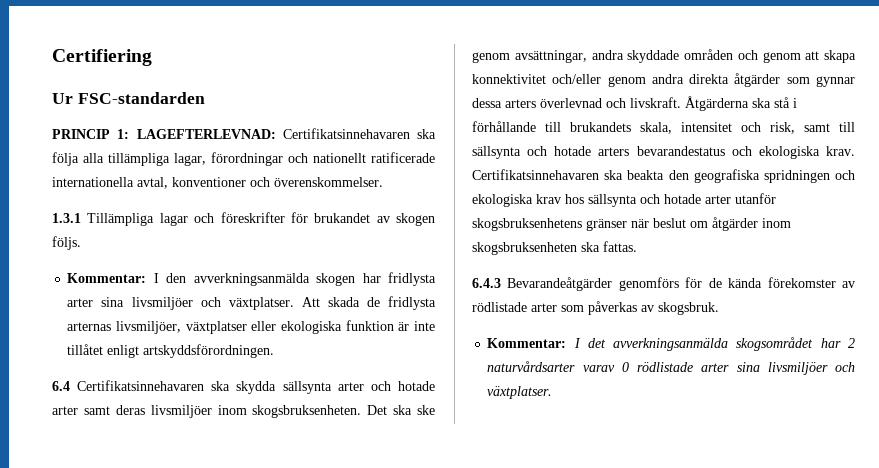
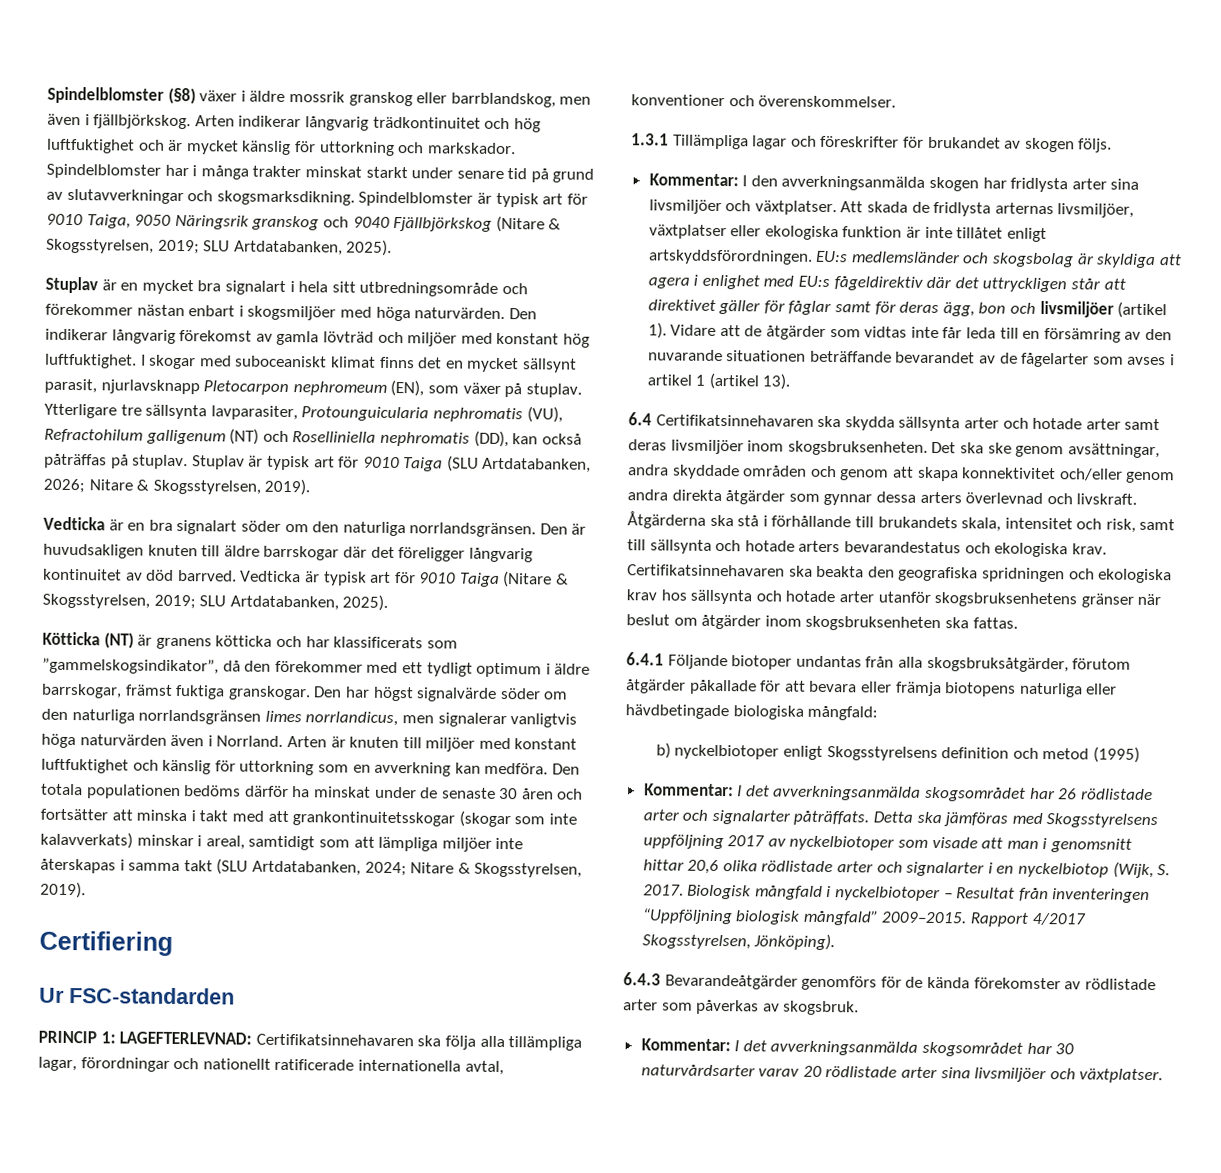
(52, 57) none -> [47,86,592,108] [47,113,541,133] [46,138,516,156] [46,163,595,183] [46,188,588,208] [46,213,562,233] [46,238,393,256] [45,276,528,297] [45,303,537,322] [45,328,590,348] [44,353,577,373] [44,378,582,398] [44,403,563,423] [44,428,582,448] [44,453,592,473] [43,478,311,496] [43,516,587,538] [43,543,533,563] [43,568,570,588] [42,593,389,611] [42,631,458,650] [42,657,591,678] [41,683,569,702] [41,708,578,728] [41,733,578,752] [41,758,580,777] [41,783,584,800] [40,808,577,828] [40,831,524,852] [40,858,583,878] [40,881,86,899] Spindelblomster (§8) växer i äldre mossrik granskog eller barrblandskog, men även i fjällbjörkskog. Arten indikerar långvarig trädkontinuitet och hög luftfuktighet och är mycket känslig för uttorkning och markskador. Spindelblomster har i många trakter minskat starkt under senare tid på grund av slutavverkningar och skogsmarksdikning. Spindelblomster är typisk art för 9010 Taiga, 9050 Näringsrik granskog och 9040 Fjällbjörkskog (Nitare & Skogsstyrelsen, 2019; SLU Artdatabanken, 2025). // Stuplav är en mycket bra signalart i hela sitt utbredningsområde och förekommer nästan enbart i skogsmiljöer med höga naturvärden. Den indikerar långvarig förekomst av gamla lövträd och miljöer med konstant hög luftfuktighet. I skogar med suboceaniskt klimat finns det en mycket sällsynt parasit, njurlavsknapp Pletocarpon nephromeum (EN), som växer på stuplav. Ytterligare tre sällsynta lavparasiter, Protounguicularia nephromatis (VU), Refractohilum galligenum (NT) och Roselliniella nephromatis (DD), kan också påträffas på stuplav. Stuplav är typisk art för 9010 Taiga (SLU Artdatabanken, 2026; Nitare & Skogsstyrelsen, 2019). // Vedticka är en bra signalart söder om den naturliga norrlandsgränsen. Den är huvudsakligen knuten till äldre barrskogar där det föreligger långvarig kontinuitet av död barrved. Vedticka är typisk art för 9010 Taiga (Nitare & Skogsstyrelsen, 2019; SLU Artdatabanken, 2025). // Kötticka (NT) är granens kötticka och har klassificerats som ”gammelskogsindikator”, då den förekommer med ett tydligt optimum i äldre barrskogar, främst fuktiga granskogar. Den har högst signalvärde söder om den naturliga norrlandsgränsen limes norrlandicus, men signalerar vanligtvis höga naturvärden även i Norrland. Arten är knuten till miljöer med konstant luftfuktighet och känslig för uttorkning som en avverkning kan medföra. Den totala populationen bedöms därför ha minskat under de senaste 30 åren och fortsätter att minska i takt med att grankontinuitetsskogar (skogar som inte kalavverkats) minskar i areal, samtidigt som att lämpliga miljöer inte återskapas i samma takt (SLU Artdatabanken, 2024; Nitare & Skogsstyrelsen, 2019). //
(275, 351) none -> [816,250,1182,269] [647,274,1126,293] [647,299,1168,319] [647,322,1172,343] [647,349,1176,368] [646,372,791,390] EU:s medlemsländer och skogsbolag är skyldiga att agera i enlighet med EU:s fågeldirektiv där det uttryckligen står att direktivet gäller för fåglar samt för deras ägg, bon och livsmiljöer (artikel 1). Vidare att de åtgärder som vidtas inte får leda till en försämring av den nuvarande situationen beträffande bevarandet av de fågelarter som avses i artikel 1 (artikel 13).
(637, 246) none -> [626,652,1132,673] [626,679,1118,698] [625,704,879,721] [655,742,1140,763] [643,783,1153,802] [642,809,1159,829] [642,834,1133,853] [642,859,1171,879] [642,884,1151,904] [641,908,1086,927] [641,933,836,951] // 6.4.1 Följande biotoper undantas från alla skogsbruksåtgärder, förutom åtgärder påkallade för att bevara eller främja biotopens naturliga eller hävdbetingade biologiska mångfald: // b) nyckelbiotoper enligt Skogsstyrelsens definition och metod (1995) // Kommentar: I det avverkningsanmälda skogsområdet har 26 rödlistade arter och signalarter påträffats. Detta ska jämföras med Skogsstyrelsens uppföljning 2017 av nyckelbiotoper som visade att man i genomsnitt hittar 20,6 olika rödlistade arter och signalarter i en nyckelbiotop (Wijk, S. 2017. Biologisk mångfald i nyckelbiotoper – Resultat från inventeringen “Uppföljning biologisk mångfald” 2009–2015. Rapport 4/2017 Skogsstyrelsen, Jönköping).
[848,338,855,348] 2 -> [1055,1043,1075,1055] 30
[621,362,629,372] 0 -> [802,1065,822,1077] 20

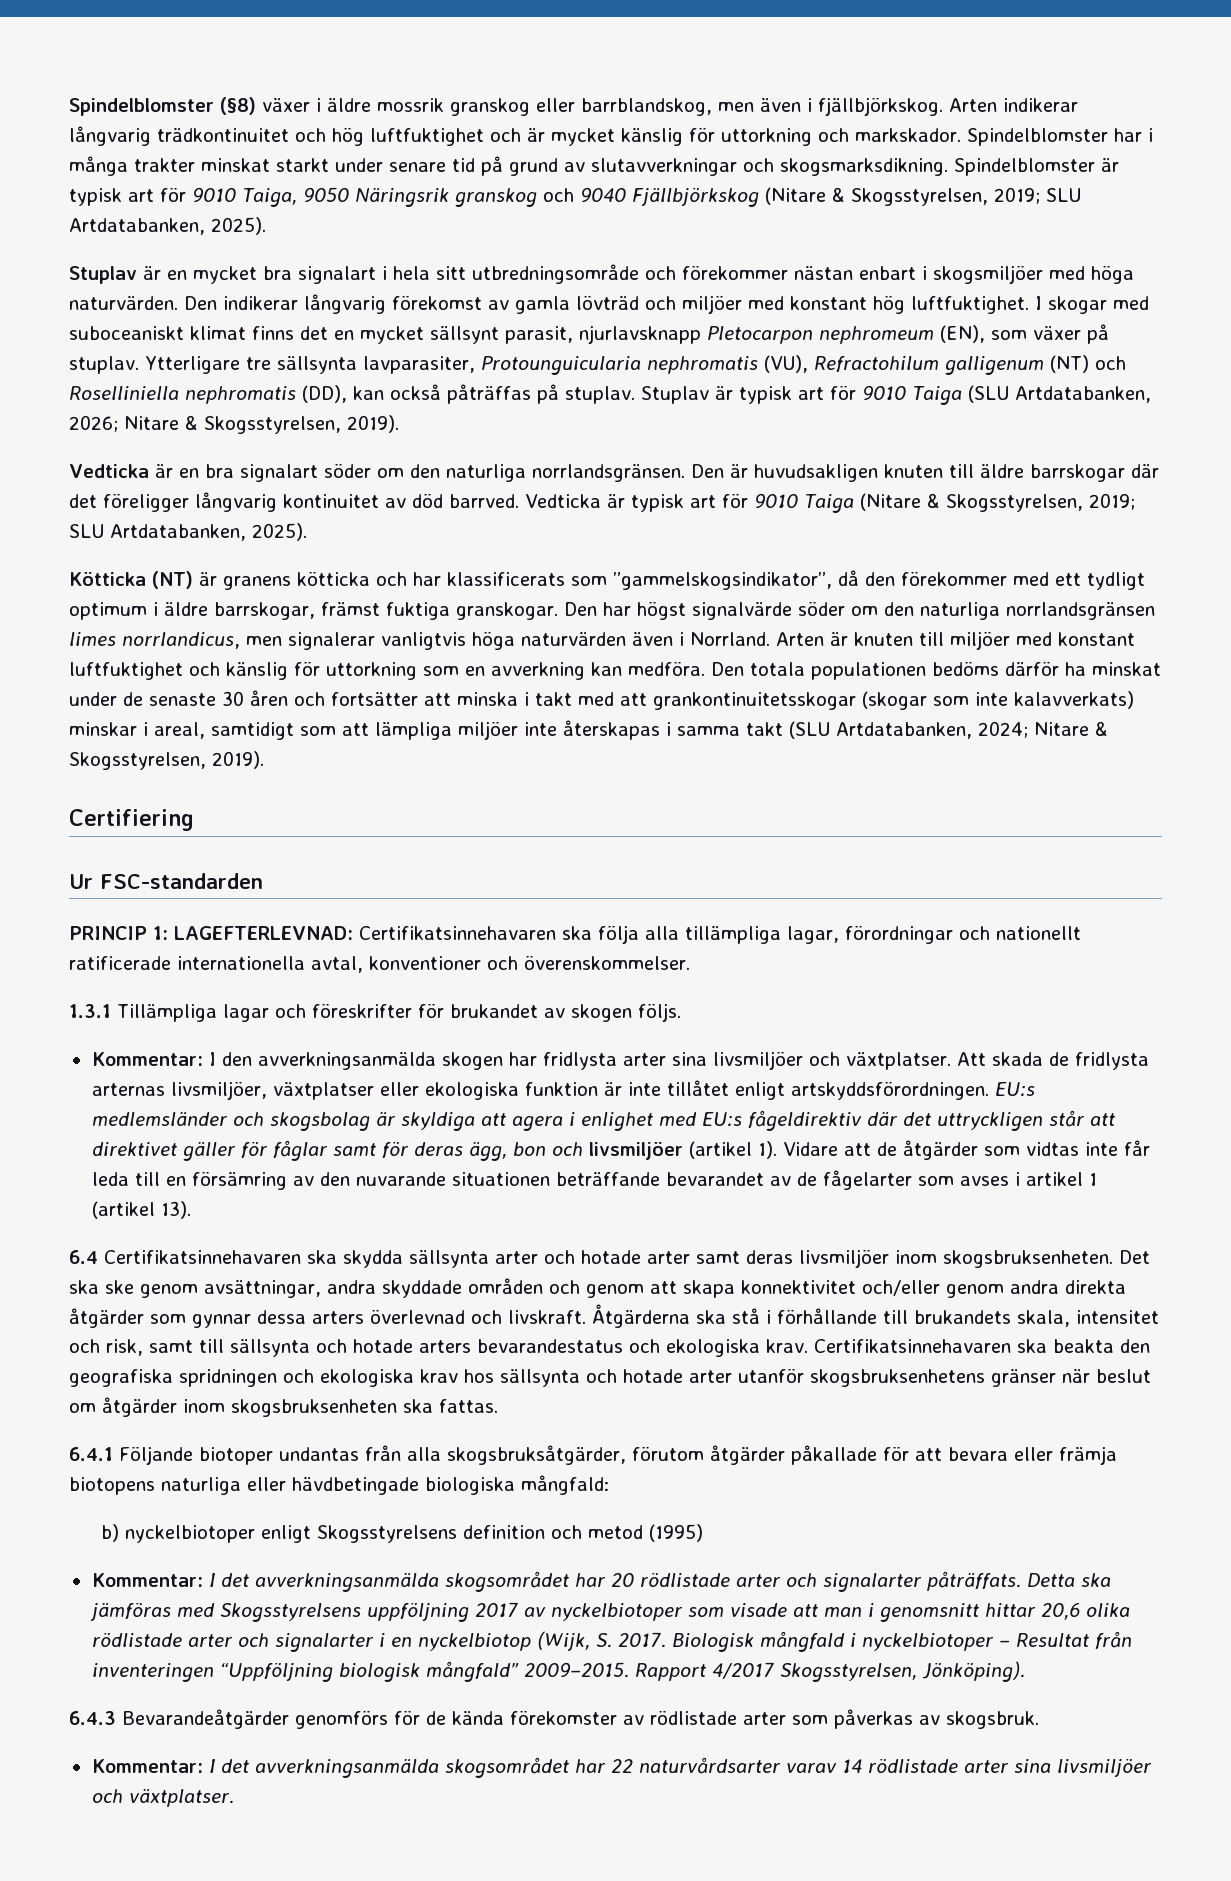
[1058,788,1078,800] 26 -> [610,1573,634,1587] 20
[1055,1043,1075,1055] 30 -> [610,1759,633,1773] 22
[802,1065,822,1077] 20 -> [841,1759,862,1773] 14

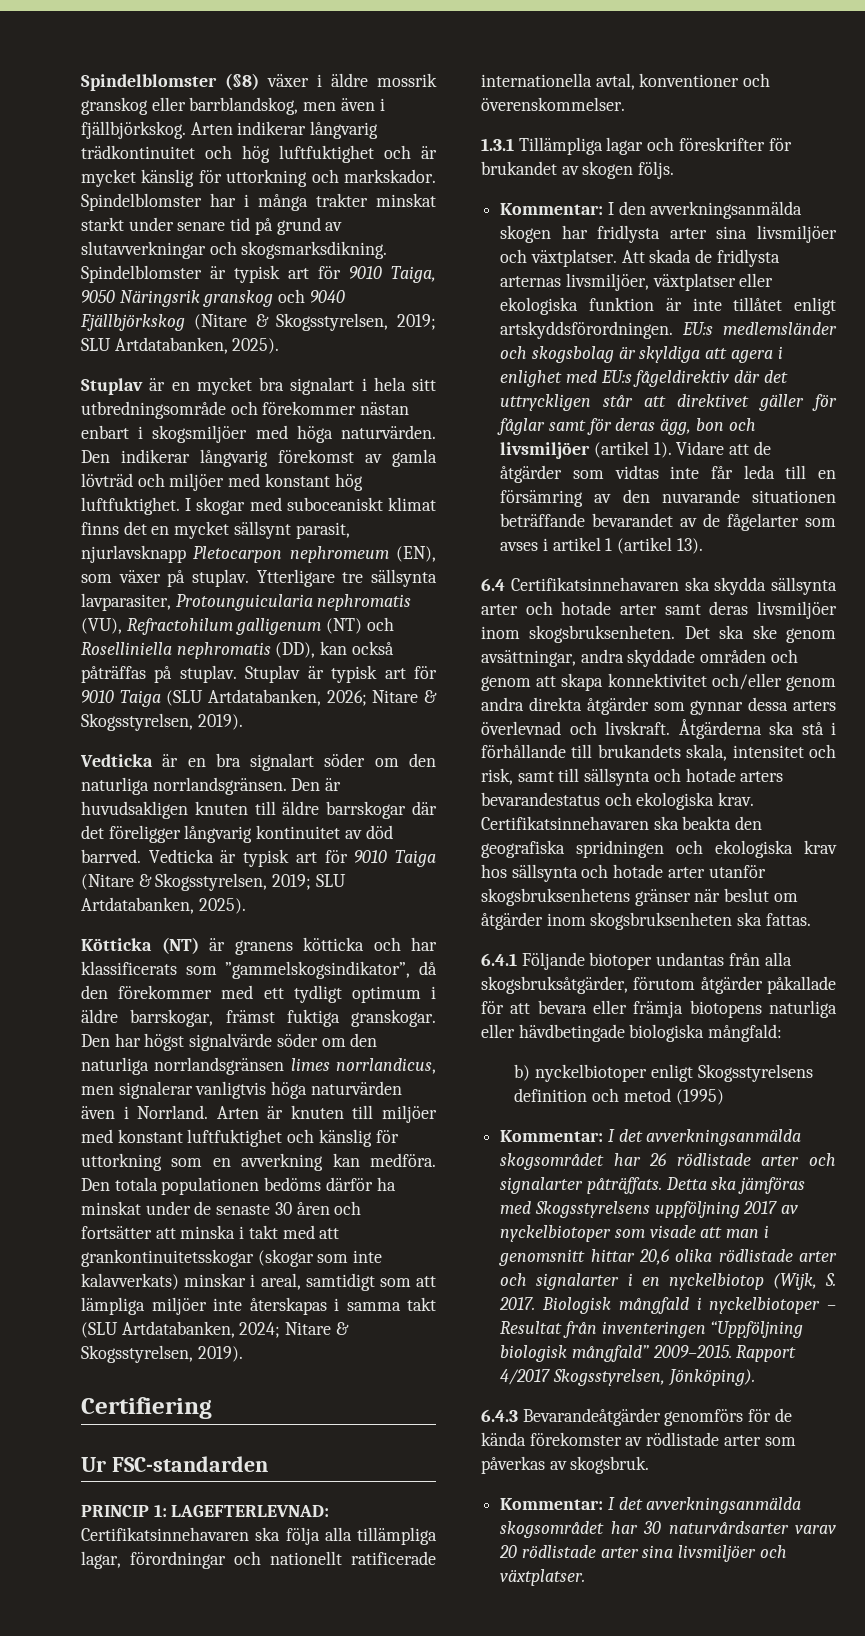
[610,1573,634,1587] 20 -> [649,1153,667,1166] 26
[610,1759,633,1773] 22 -> [643,1521,662,1534] 30
[841,1759,862,1773] 14 -> [499,1545,518,1558] 20

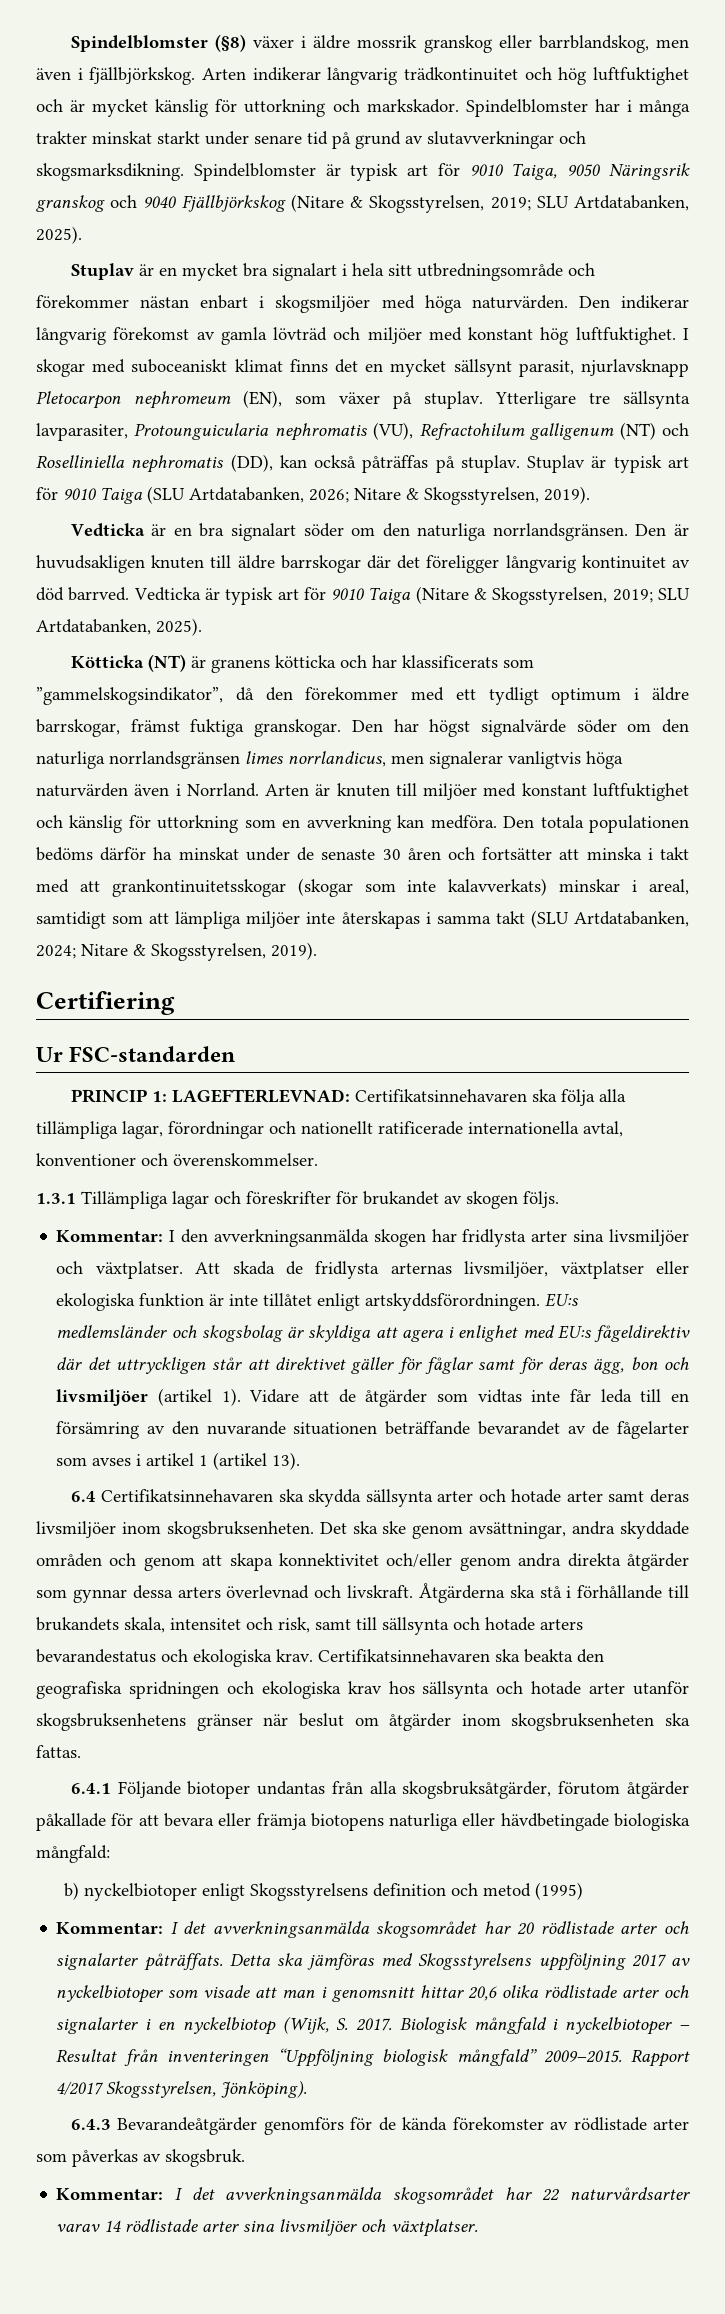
[649,1153,667,1166] 26 -> [517,1922,536,1935] 20
[643,1521,662,1534] 30 -> [542,2189,561,2201] 22
[499,1545,518,1558] 20 -> [104,2220,122,2232] 14

